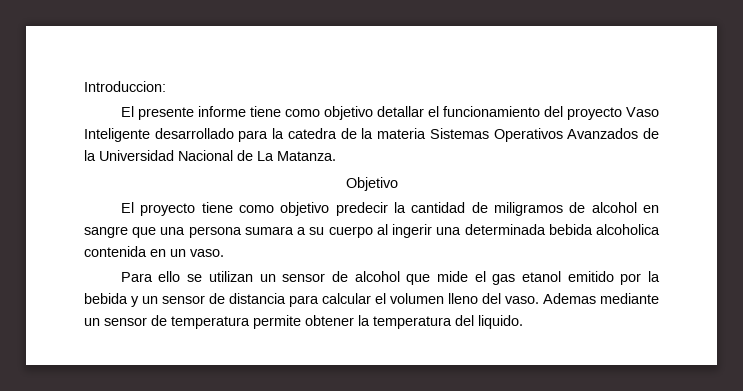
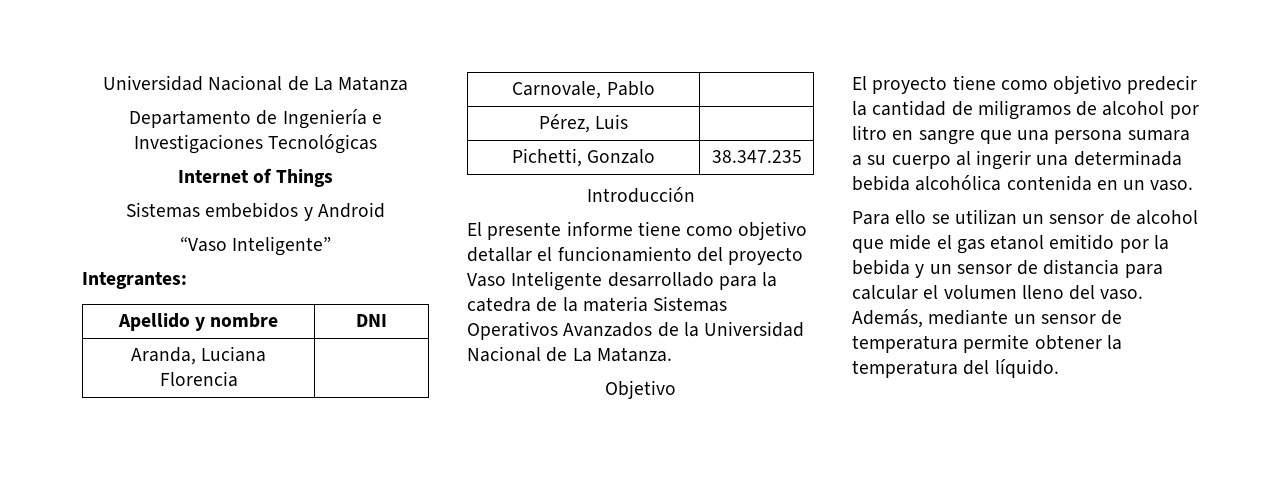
[84,81,166,92] Introduccion: -> [102,75,409,91] [129,109,382,129] [133,134,378,154] [177,168,334,187] [126,202,385,221] [179,236,332,256] [82,272,187,289] [117,313,279,331] [356,314,387,327] [130,346,267,365] [159,371,238,387] [512,81,655,99] [538,114,629,133] [511,148,656,167] [711,150,802,163] [586,187,695,203] Universidad Nacional de La Matanza // Departamento de Ingeniería e Investigaciones Tecnológicas // Internet of Things // Sistemas embebidos y Android // “Vaso Inteligente” // Integrantes: // Apellido y nombre | DNI // Aranda, Luciana Florencia | // Carnovale, Pablo | // Pérez, Luis | // Pichetti, Gonzalo | 38.347.235 // Introducción
(637, 207) none -> [1169,105,1199,119] [852,125,887,140] por litro
[596,224,660,235] alcoholica -> [915,175,1002,191] alcohólica
[543,293,596,304] Ademas -> [852,309,923,328] Además,
[478,315,523,329] liquido. -> [994,359,1059,378] líquido.

